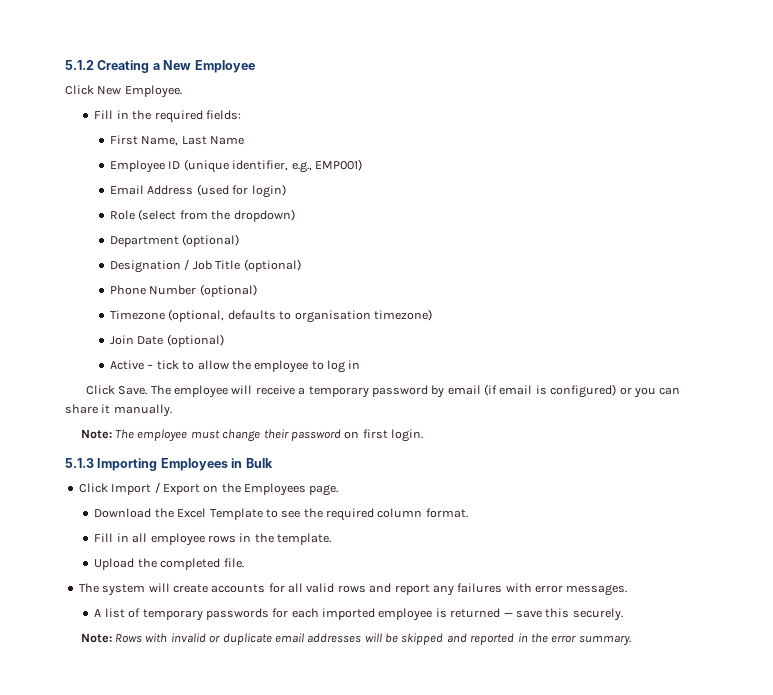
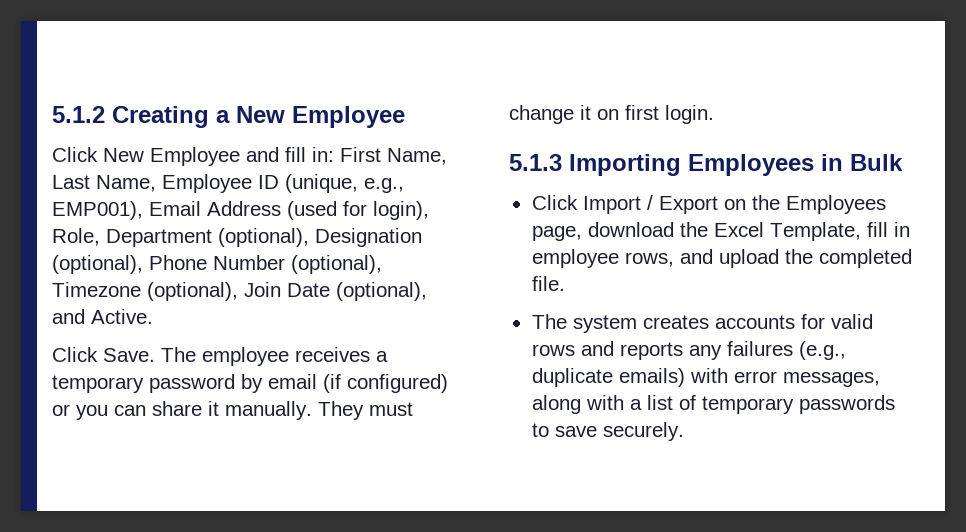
[124,85,182,98] [94,110,241,123] Employee. // Fill in the required fields: // -> [150,147,334,166] Employee and fill in:
[210,136,245,145] Name // -> [96,175,156,192] Name,
[183,159,362,173] [110,184,286,198] [110,209,295,222] [110,234,240,247] [110,259,301,273] [110,284,257,297] [110,309,432,323] [110,334,224,347] [110,360,361,373] (unique identifier, e.g., EMP001) // Email Address (used for login) // Role (select from the dropdown) // Department (optional) // Designation / Job Title (optional) // Phone Number (optional) // Timezone (optional, defaults to organisation timezone) // Join Date (optional) // Active – tick to allow the employee to log in -> [285,174,404,193] [52,201,429,220] [52,228,422,247] [52,255,382,274] [52,282,427,301] [52,309,153,324] (unique, e.g., EMP001), Email Address (used for login), Role, Department (optional), Designation (optional), Phone Number (optional), Timezone (optional), Join Date (optional), and Active.
[231,385,295,395] will receive -> [295,347,370,362] receives
[499,385,547,395] email is -> (341, 383) none
[80,429,341,442] // Note: The employee must change their password -> [318,401,413,420] [509,105,591,124] They must change it
[309,484,339,496] [94,508,468,521] [94,533,332,546] [94,558,135,570] page. // Download the Excel Template to see the required column format. // Fill in all employee rows in the template. // Upload -> [531,222,910,241] [531,249,779,268] page, download the Excel Template, fill in employee rows, and upload
[148,583,208,593] will create -> [642,315,709,329] creates
[288,583,303,593] all -> (825, 321) none
[394,584,430,595] report -> [619,342,683,360] reports
[505,583,628,596] [94,608,623,621] [80,633,631,646] with error messages. // A list of temporary passwords for each imported employee is returned — save this securely. // Note: Rows with invalid or duplicate email addresses will be skipped and reported in the error summary. -> [798,341,846,360] [531,368,880,387] [531,395,895,414] [531,422,684,441] (e.g., duplicate emails) with error messages, along with a list of temporary passwords to save securely.

